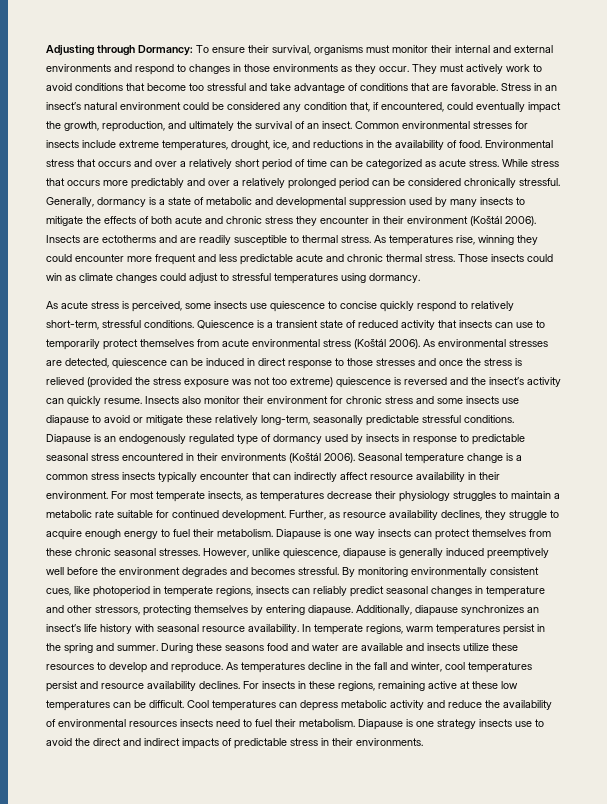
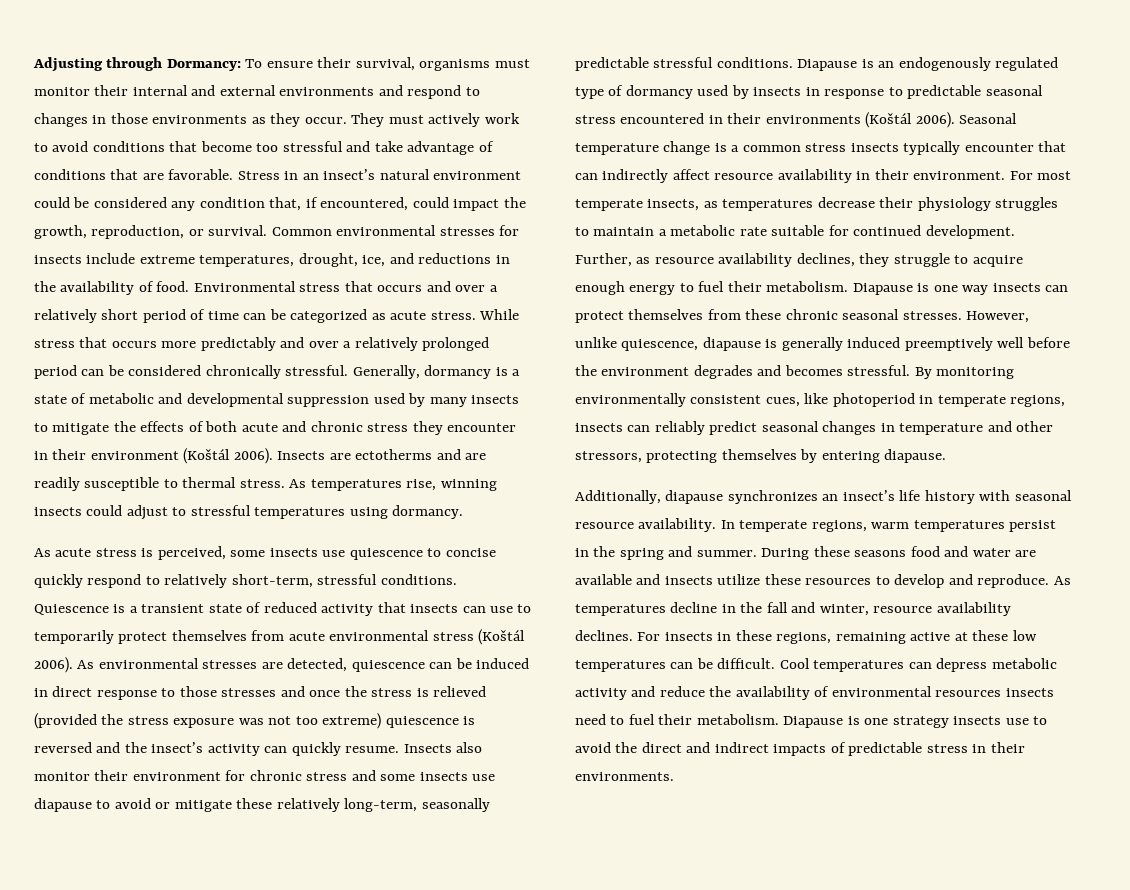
[476,102,525,112] eventually -> (449, 202) none
[168,121,352,131] and ultimately the survival of an insect. -> [188,225,268,236] or survival.
[517,235,538,245] [46,254,553,265] [46,273,157,283] they could encounter more frequent and less predictable acute and chronic thermal stress. Those insects could win as climate changes -> [34,507,82,516] insects
(353, 610) none -> (947, 456) //
[445,662,532,673] [46,681,98,692] cool temperatures persist and -> (869, 610) none

